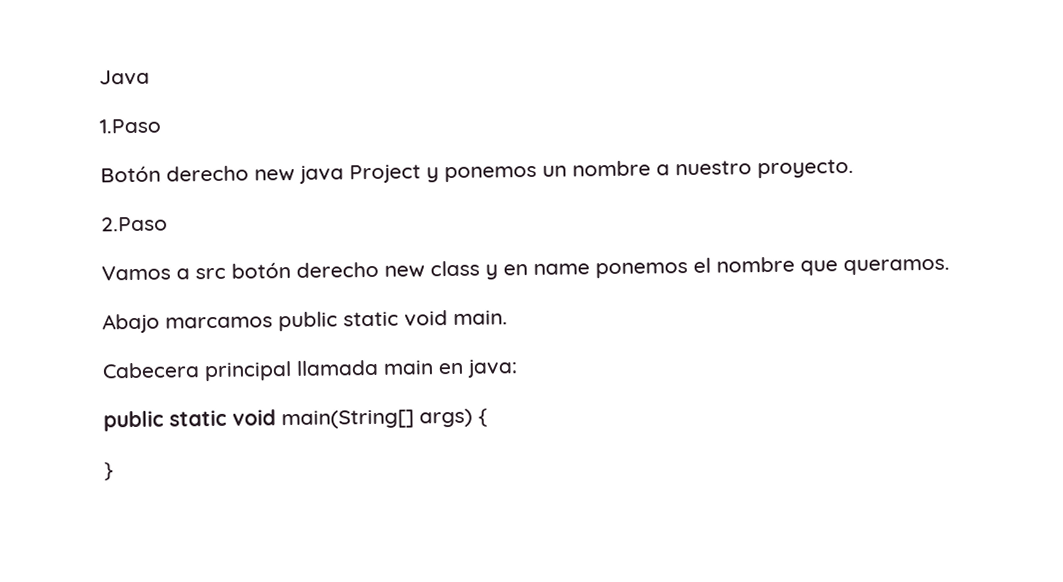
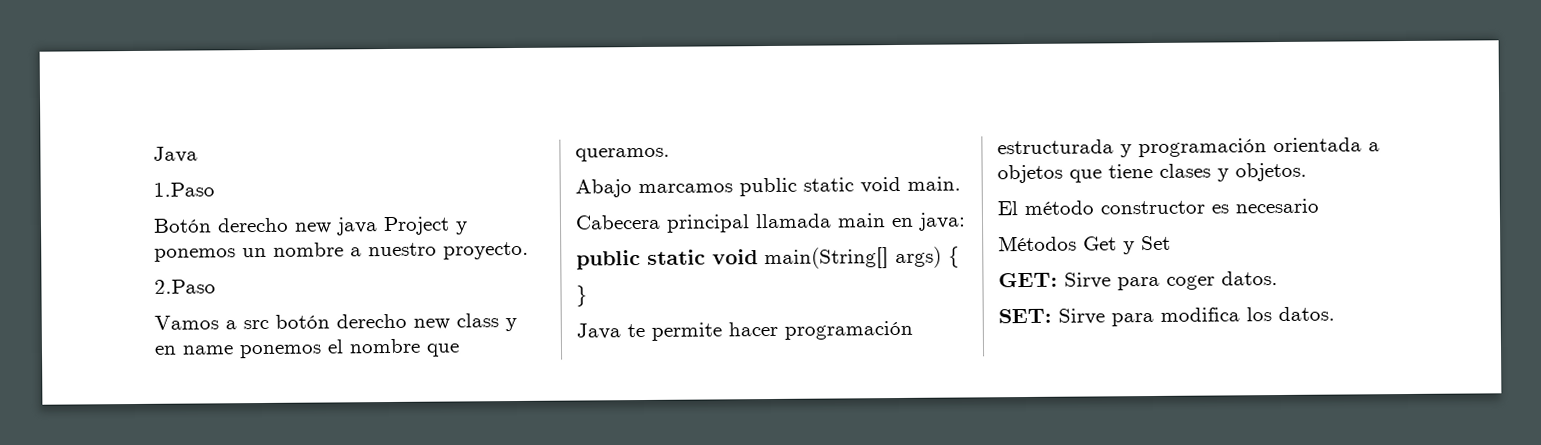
(114, 471) none -> [576,320,913,341] [997,137,1380,158] [997,162,1307,184] [997,198,1319,216] [998,235,1171,255] [998,271,1278,291] [998,306,1335,327] // Java te permite hacer programación estructurada y programación orientada a objetos que tiene clases y objetos. // El método constructor es necesario // Métodos Get y Set // GET: Sirve para coger datos. // SET: Sirve para modifica los datos.

